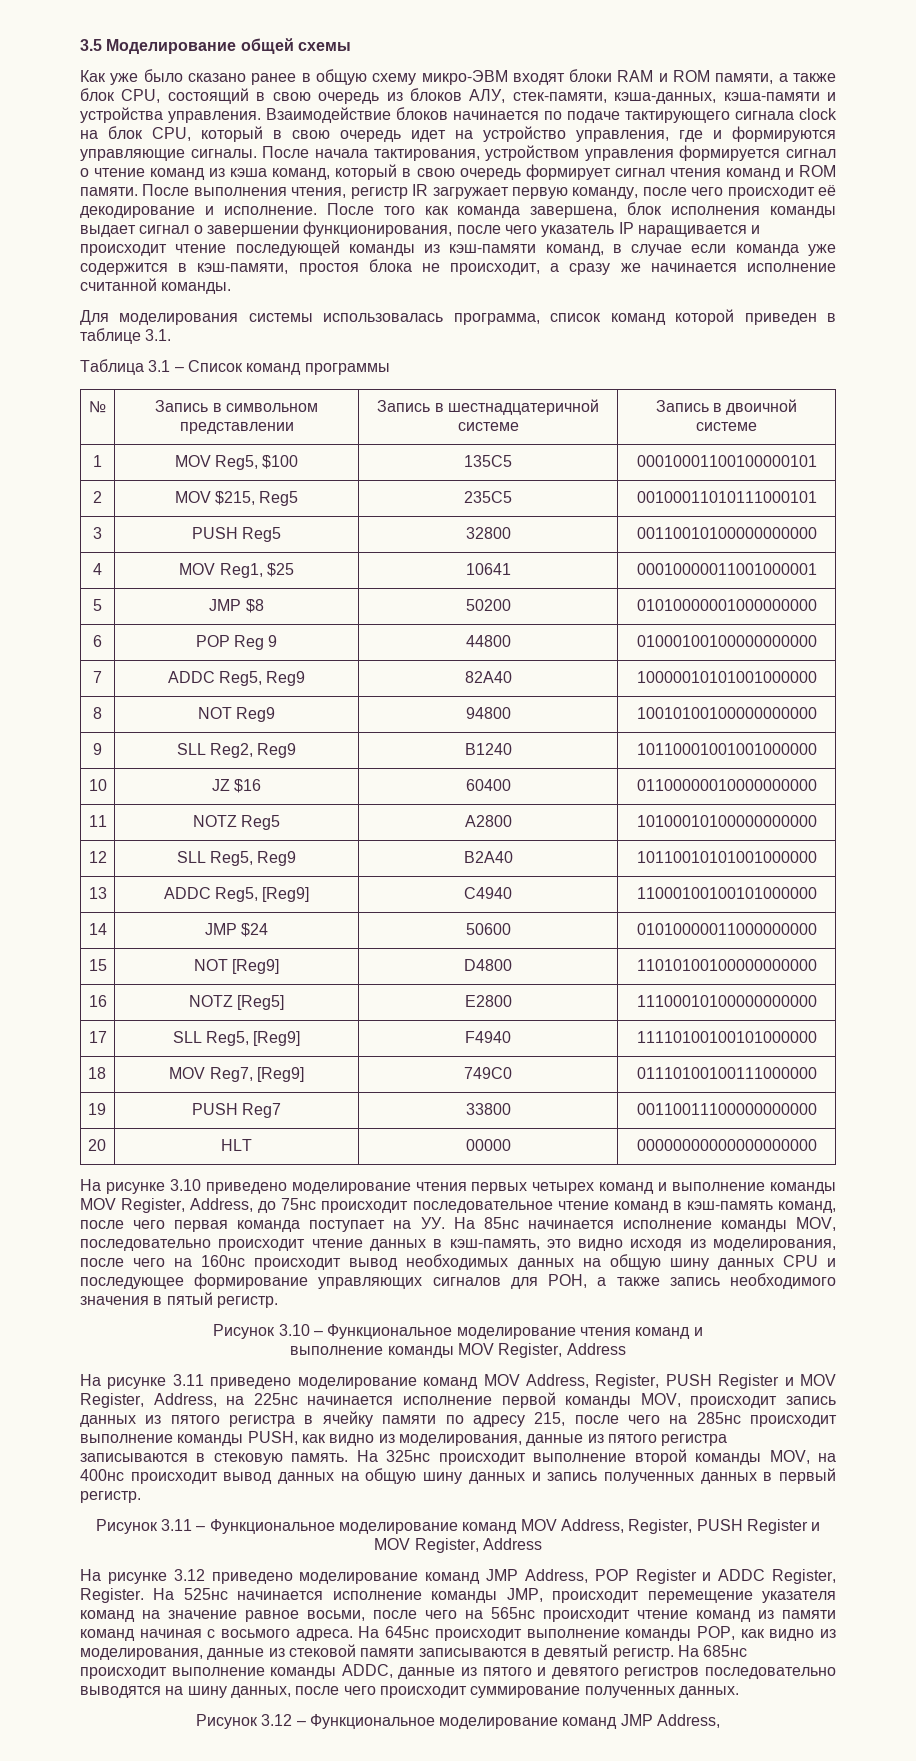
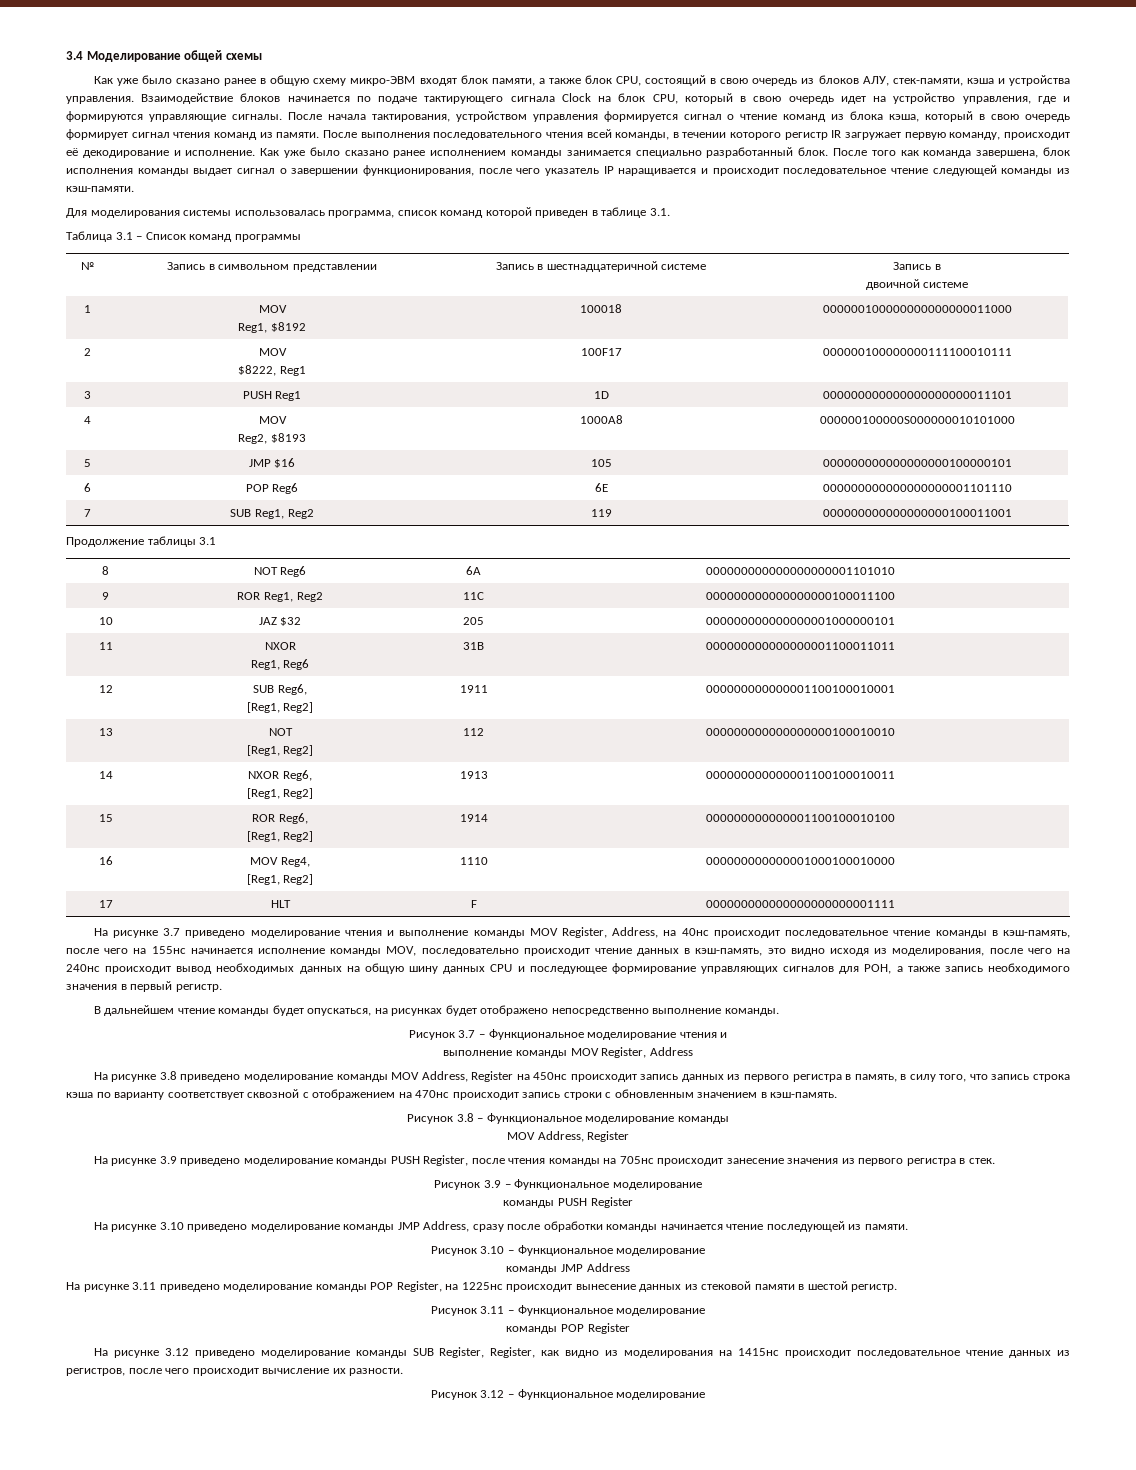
[80,39,102,51] 3.5 -> [66,51,83,60] 3.4
[569,69,711,82] блоки RAM и ROM -> [460,75,488,84] блок
[614,92,820,104] кэша-данных, кэша-памяти -> [966,78,994,84] кэша
[799,108,837,120] clock -> [561,93,591,102] Сlock
[230,168,331,180] кэша команд, -> [850,111,920,122] блока кэша,
[784,165,837,177] и ROM -> [259,132,273,138] из
[291,187,347,198] чтения, -> [433,129,782,140] последовательного чтения всей команды, в течении которого
[642,187,724,196] после чего -> (1001, 136) none
(317, 210) none -> [260,147,829,158] Как уже было сказано ранее исполнением команды занимается специально разработанный блок.
[175,240,836,256] [80,259,836,275] [80,278,232,294] чтение последующей команды из кэш-памяти команд, в случае если команда уже содержится в кэш-памяти, простоя блока не происходит, а сразу же начинается исполнение считанной команды. -> [783,165,1070,176] [66,186,134,192] последовательное чтение следующей команды из кэш-памяти.
(722, 407) none -> (941, 267) //
[215,455,299,470] [464,455,512,467] [636,455,817,467] [93,491,102,503] [174,491,299,506] [464,491,512,503] [636,491,817,503] Reg5, $100 | 135C5 | 00010001100100000101 // 2 | MOV $215, Reg5 | 235C5 | 00100011010111000101 -> [238,322,306,333] [580,304,622,313] [822,305,1012,313] [83,348,91,356] [258,348,287,356] [238,365,306,376] [580,348,622,356] [822,348,1012,356] // Reg1, $8192 | 100018 | 000000100000000000000011000 // 2 | MOV // $8222, Reg1 | 100F17 | 000000100000000111100010111
[242,527,282,542] [465,527,511,539] [636,527,817,539] Reg5 | 32800 | 00110010100000000000 -> [275,391,302,401] [593,391,609,399] [822,391,1012,399] Reg1 | 1D | 000000000000000000000011101
[219,563,294,578] [465,563,511,575] [636,563,817,575] Reg1, $25 | 10641 | 00010000011001000001 -> [238,433,306,444] [579,415,623,424] [819,416,1015,424] // Reg2, $8193 | 1000A8 | 000000100000S000000010101000
[245,599,264,613] [465,599,511,611] [636,599,817,611] $8 | 50200 | 01010000001000000000 -> [274,458,296,468] [590,459,612,467] [822,459,1012,467] $16 | 105 | 000000000000000000100000101
[234,635,278,650] [465,635,511,647] [636,635,817,647] [93,671,102,683] [167,671,306,686] [464,671,512,683] [636,671,817,683] [93,707,102,719] [197,707,276,722] [465,707,511,719] [636,707,817,719] [93,743,102,755] [176,743,297,758] [464,743,512,755] [636,743,817,755] [88,779,107,791] [211,779,262,793] [465,779,511,791] [636,779,817,791] [88,815,107,827] [192,815,281,830] [464,815,512,827] [636,815,817,827] [88,851,107,863] [176,851,297,866] [463,851,513,863] [636,851,817,863] [88,887,107,899] [163,887,310,902] [464,887,512,899] [636,887,817,899] [88,923,107,935] [204,923,269,937] [465,923,511,935] [636,923,817,935] [88,959,107,971] [193,959,280,974] [464,959,512,971] [636,959,817,971] [88,995,107,1007] [188,995,285,1010] [464,995,512,1007] [636,995,817,1007] [88,1031,107,1043] [172,1031,301,1046] [465,1031,511,1043] [636,1031,817,1043] [87,1067,106,1079] [169,1067,304,1082] [464,1067,512,1079] [636,1067,817,1079] [87,1103,106,1115] [191,1103,282,1118] [465,1103,511,1115] [636,1103,817,1115] [87,1139,106,1151] Reg 9 | 44800 | 01000100100000000000 // 7 | ADDC Reg5, Reg9 | 82A40 | 10000010101001000000 // 8 | NOT Reg9 | 94800 | 10010100100000000000 // 9 | SLL Reg2, Reg9 | B1240 | 10110001001001000000 // 10 | JZ $16 | 60400 | 01100000010000000000 // 11 | NOTZ Reg5 | A2800 | 10100010100000000000 // 12 | SLL Reg5, Reg9 | B2A40 | 10110010101001000000 // 13 | ADDC Reg5, [Reg9] | C4940 | 11000100100101000000 // 14 | JMP $24 | 50600 | 01010000011000000000 // 15 | NOT [Reg9] | D4800 | 11010100100000000000 // 16 | NOTZ [Reg5] | E2800 | 11100010100000000000 // 17 | SLL Reg5, [Reg9] | F4940 | 11110100100101000000 // 18 | MOV Reg7, [Reg9] | 749C0 | 01110100100111000000 // 19 | PUSH Reg7 | 33800 | 00110011100000000000 // 20 -> [272,483,299,494] [594,483,608,492] [822,484,1012,492] [83,509,91,517] [230,509,314,519] [590,509,612,517] [822,509,1012,517] [66,536,217,547] [102,566,109,575] [253,566,307,577] [466,566,481,575] [706,567,895,575] [102,592,109,600] [237,592,323,602] [463,592,484,600] [706,592,895,600] [98,617,113,625] [258,617,302,626] [463,617,484,625] [706,617,895,625] [98,642,113,650] [264,642,296,650] [250,659,310,670] [463,642,484,650] [706,642,895,650] [98,685,113,693] [253,684,307,695] [246,702,314,713] [459,685,488,693] [706,685,895,693] [98,728,113,736] [268,728,293,736] [246,745,314,756] [463,728,484,736] [706,728,895,736] [98,771,113,779] [248,770,312,781] [246,788,314,799] [459,771,488,779] [706,771,895,779] [98,814,113,822] [252,813,308,824] [246,831,314,842] [459,814,488,822] [706,814,895,822] [98,856,113,865] [250,857,310,867] [246,874,314,885] [459,857,488,865] [706,857,895,865] [98,900,113,908] Reg6 | 6E | 000000000000000000001101110 // 7 | SUB Reg1, Reg2 | 119 | 000000000000000000100011001 // Продолжение таблицы 3.1 // 8 | NOT Reg6 | 6A | 000000000000000000001101010 // 9 | ROR Reg1, Reg2 | 11C | 000000000000000000100011100 // 10 | JAZ $32 | 205 | 000000000000000001000000101 // 11 | NXOR // Reg1, Reg6 | 31B | 000000000000000001100011011 // 12 | SUB Reg6, // [Reg1, Reg2] | 1911 | 000000000000001100100010001 // 13 | NOT // [Reg1, Reg2] | 112 | 000000000000000000100010010 // 14 | NXOR Reg6, // [Reg1, Reg2] | 1913 | 000000000000001100100010011 // 15 | ROR Reg6, // [Reg1, Reg2] | 1914 | 000000000000001100100010100 // 16 | MOV Reg4, // [Reg1, Reg2] | 1110 | 000000000000001000100010000 // 17
[465,1139,511,1151] [636,1139,817,1151] [80,1179,201,1194] 00000 | 00000000000000000000 // На рисунке 3.10 -> [470,900,477,908] [706,900,895,908] [93,928,181,938] F | 000000000000000000000001111 // На рисунке 3.7
[471,1182,655,1194] первых четырех команд -> (382, 933) none
[258,1198,837,1213] [80,1217,519,1232] до 75нс происходит последовательное чтение команд в кэш-память команд, после чего первая команда поступает на УУ. На 85нс -> [663,928,1070,938] [66,946,186,954] на 40нс происходит последовательное чтение команды в кэш-память, после чего на 155нс
[201,1255,246,1267] 160нс -> [66,964,100,972] 240нс
[166,1292,278,1308] [213,1324,310,1339] пятый регистр. // Рисунок 3.10 -> [130,981,222,992] [93,1005,779,1016] [408,1030,476,1040] первый регистр. // В дальнейшем чтение команды будет опускаться, на рисунках будет отображено непосредственно выполнение команды. // Рисунок 3.7
[635,1327,691,1339] команд -> (717, 1035) none
[172,1374,836,1389] [80,1392,681,1408] 3.11 приведено моделирование команд MOV Address, Register, PUSH Register и MOV Register, Address, на 225нс начинается исполнение первой команды MOV, -> [159,1071,568,1082] 3.8 приведено моделирование команды MOV Address, Register на 450нс
[170,1411,837,1427] [80,1431,728,1446] [80,1449,837,1465] [80,1468,837,1484] пятого регистра в ячейку памяти по адресу 215, после чего на 285нс происходит выполнение команды PUSH, как видно из моделирования, данные из пятого регистра записываются в стековую память. На 325нс происходит выполнение второй команды MOV, на 400нс происходит вывод данных на общую шину данных и запись полученных данных в первый -> [744,1074,1071,1082] [66,1089,838,1100] [407,1113,729,1124] [506,1131,630,1142] [93,1155,995,1166] [434,1179,702,1190] [503,1197,633,1208] [93,1221,908,1232] [430,1245,706,1256] [506,1263,630,1274] [66,1281,848,1292] первого регистра в память, в силу того, что запись строка кэша по варианту соответствует сквозной с отображением на 470нс происходит запись строки с обновленным значением в кэш-память. // Рисунок 3.8 – Функциональное моделирование команды // MOV Address, Register // На рисунке 3.9 приведено моделирование команды PUSH Register, после чтения команды на 705нс происходит занесение значения из первого регистра в стек. // Рисунок 3.9 – Функциональное моделирование // команды PUSH Register // На рисунке 3.10 приведено моделирование команды JMP Address, сразу после обработки команды начинается чтение последующей из памяти. // Рисунок 3.10 – Функциональное моделирование // команды JMP Address // На рисунке 3.11 приведено моделирование команды POP Register, на 1225нс происходит вынесение данных из стековой памяти в шестой
[462,1519,821,1534] [374,1538,542,1553] команд MOV Address, Register, PUSH Register и MOV Register, Address -> [506,1323,630,1334] // команды POP Register
[425,1569,837,1584] [80,1588,837,1603] [80,1607,836,1622] [80,1626,837,1641] [80,1644,748,1660] [80,1664,837,1679] [80,1686,739,1698] команд JMP Address, POP Register и ADDC Register, Register. На 525нс начинается исполнение команды JMP, происходит перемещение указателя команд на значение равное восьми, после чего на 565нс происходит чтение команд из памяти команд начиная с восьмого адреса. На 645нс происходит выполнение команды POP, как видно из моделирования, данные из стековой памяти записываются в девятый регистр. На 685нс происходит выполнение команды ADDC, данные из пятого и девятого регистров последовательно выводятся на шину данных, после чего происходит суммирование полученных данных. -> [355,1347,1070,1358] [66,1368,404,1376] команды SUB Register, Register, как видно из моделирования на 1415нс происходит последовательное чтение данных из регистров, после чего происходит вычисление их разности.
[562,1714,721,1729] команд JMP Address, -> (706, 1396) none

